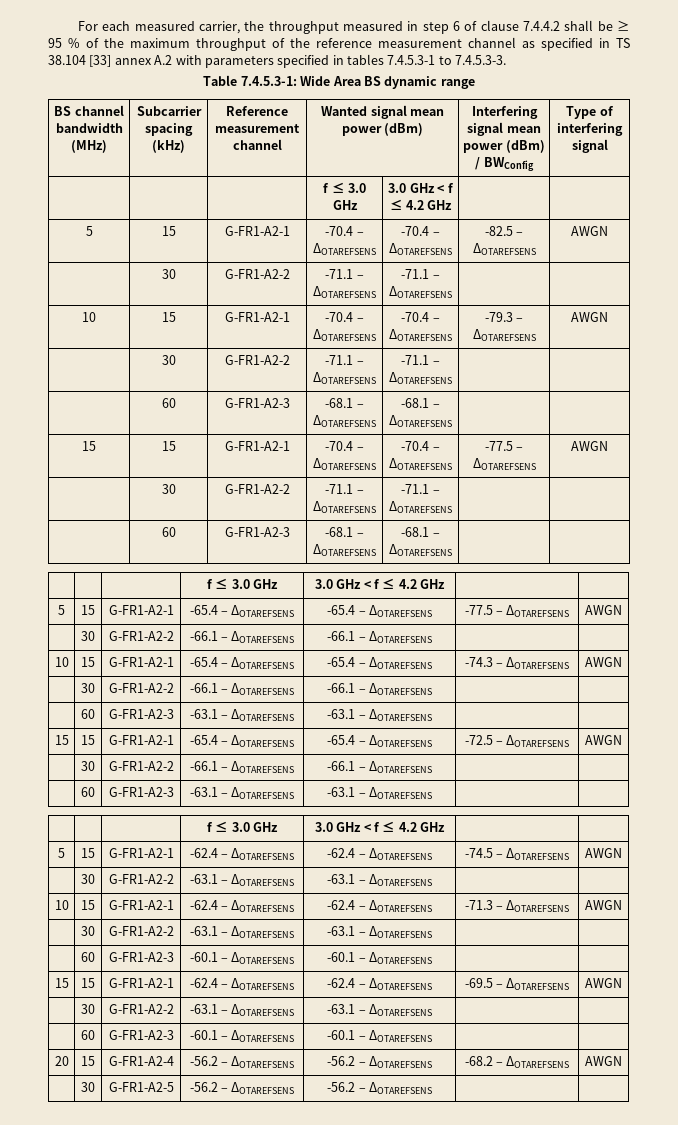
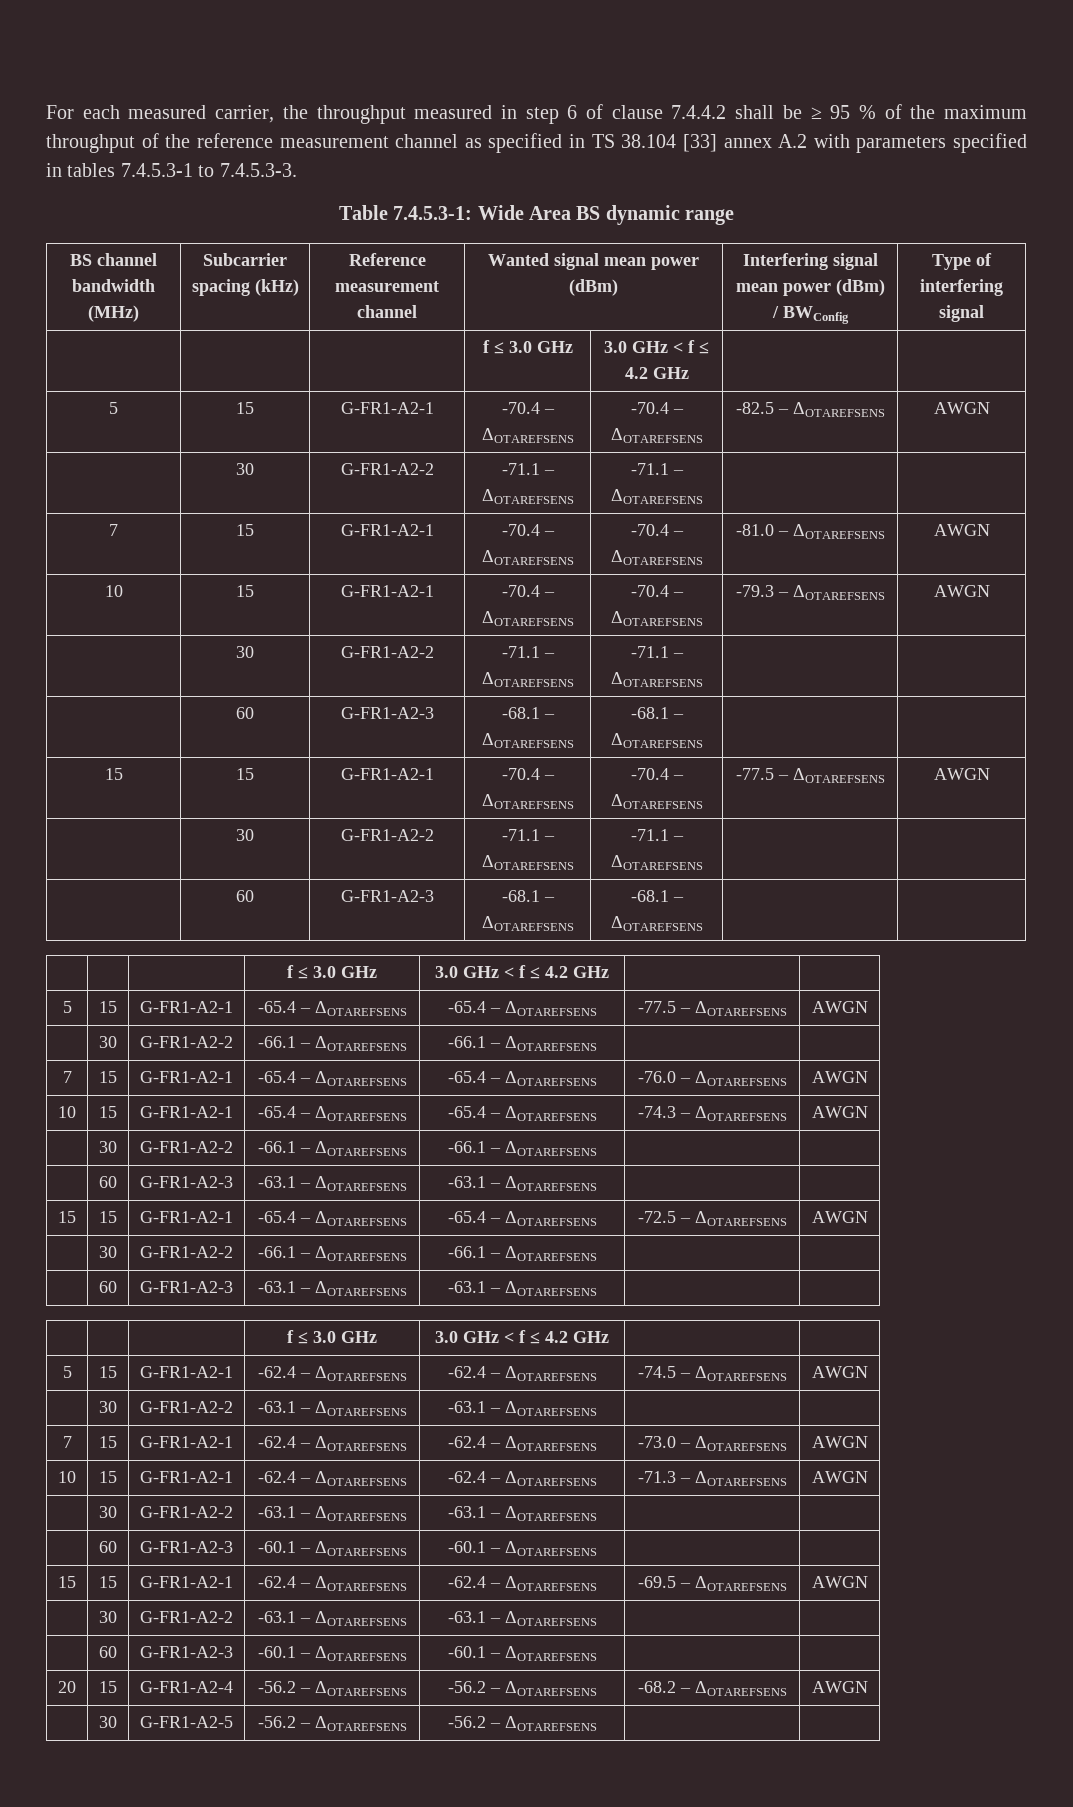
(452, 292) none -> [109,524,118,536] [236,524,254,536] [340,524,434,536] [501,524,555,536] [481,550,574,565] [630,524,684,536] [610,550,703,565] [735,524,885,539] [933,524,990,536] // 7 | 15 | G-FR1-A2-1 | -70.4 – ΔOTAREFSENS | -70.4 – ΔOTAREFSENS | -81.0 – ΔOTAREFSENS | AWGN
(432, 637) none -> [62,1071,72,1083] [99,1071,117,1083] [140,1071,233,1083] [257,1071,407,1086] [447,1071,597,1086] [637,1071,787,1086] [811,1071,868,1083] // 7 | 15 | G-FR1-A2-1 | -65.4 – ΔOTAREFSENS | -65.4 – ΔOTAREFSENS | -76.0 – ΔOTAREFSENS | AWGN
(432, 880) none -> [62,1436,72,1448] [99,1436,117,1448] [140,1436,233,1448] [257,1436,407,1451] [447,1436,597,1451] [637,1436,787,1451] [811,1436,868,1448] // 7 | 15 | G-FR1-A2-1 | -62.4 – ΔOTAREFSENS | -62.4 – ΔOTAREFSENS | -73.0 – ΔOTAREFSENS | AWGN

